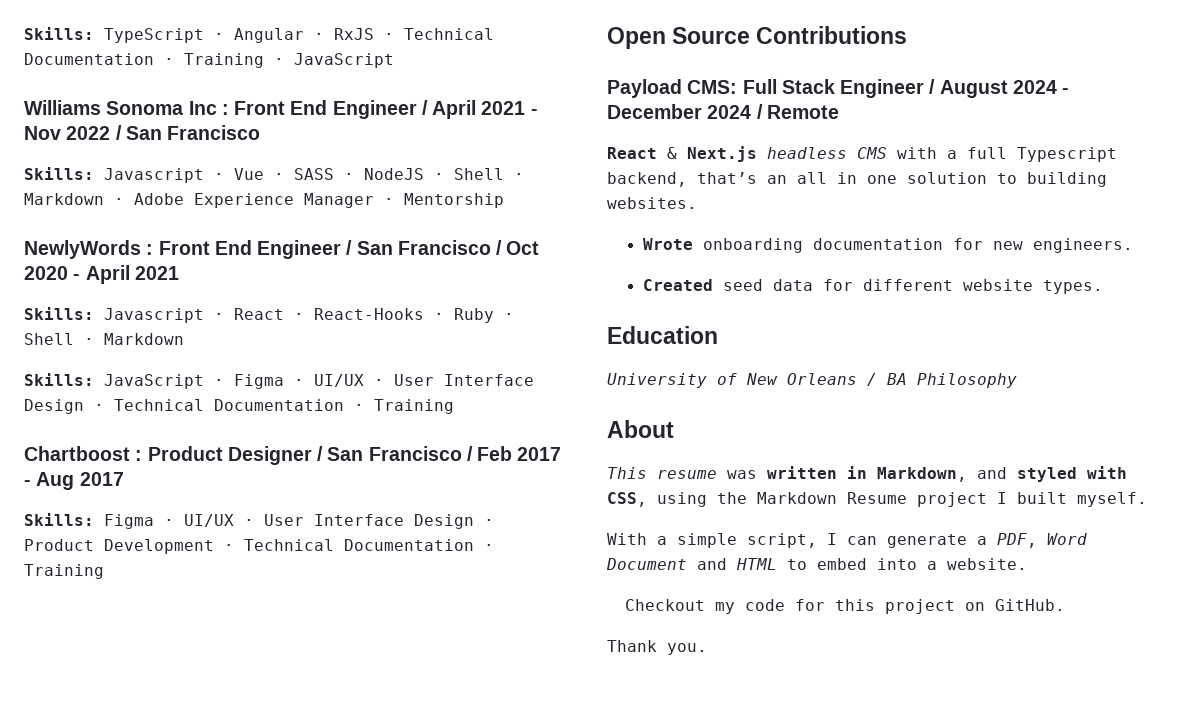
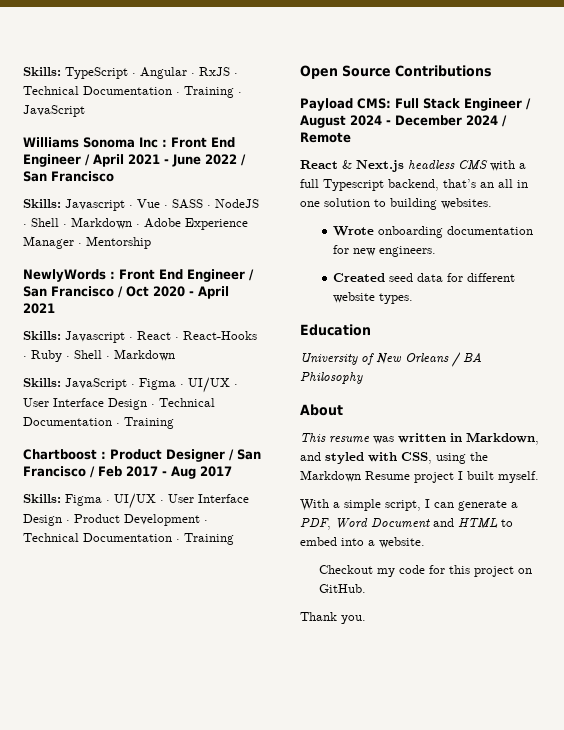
[24,126,61,140] Nov -> [172,154,201,167] June

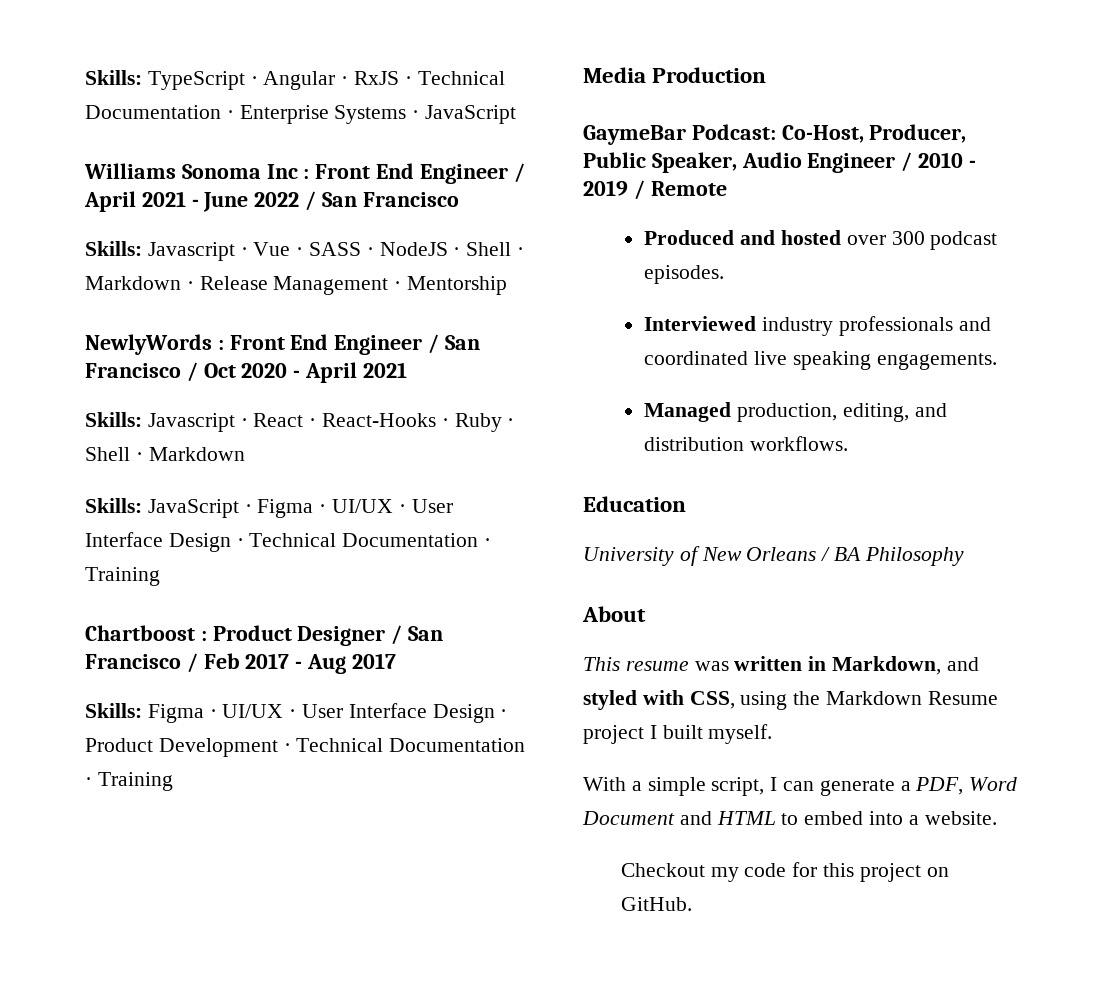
[184,86,234,98] Training -> [239,105,407,124] Enterprise Systems
[144,218,248,230] [23,236,74,249] Adobe Experience Manager -> [199,276,389,295] Release Management
[300,65,492,79] [300,98,531,111] [300,115,507,128] [300,132,351,143] [300,160,526,172] [300,179,528,191] [300,198,492,210] [333,226,534,238] [333,245,437,257] [333,273,516,282] [333,292,414,304] Open Source Contributions // Payload CMS: Full Stack Engineer / August 2024 - December 2024 / Remote // React & Next.js headless CMS with a full Typescript backend, that’s an all in one solution to building websites. // Wrote onboarding documentation for new engineers. // Created seed data for different website types. -> [583,67,767,83] [583,124,967,145] [583,152,976,173] [583,180,727,200] [644,230,998,250] [644,265,725,284] [644,316,991,336] [644,351,997,370] [644,402,947,422] [644,436,849,451] Media Production // GaymeBar Podcast: Co-Host, Producer, Public Speaker, Audio Engineer / 2010 - 2019 / Remote // Produced and hosted over 300 podcast episodes. // Interviewed industry professionals and coordinated live speaking engagements. // Managed production, editing, and distribution workflows.
[300,612,366,624] // Thank you. -> (692, 904) none

